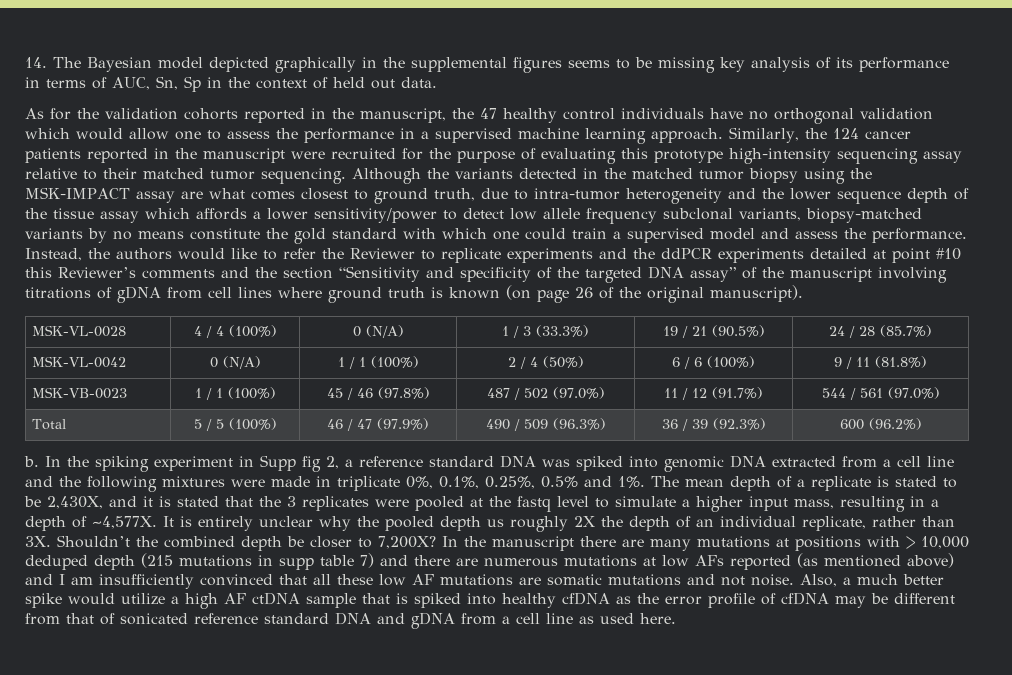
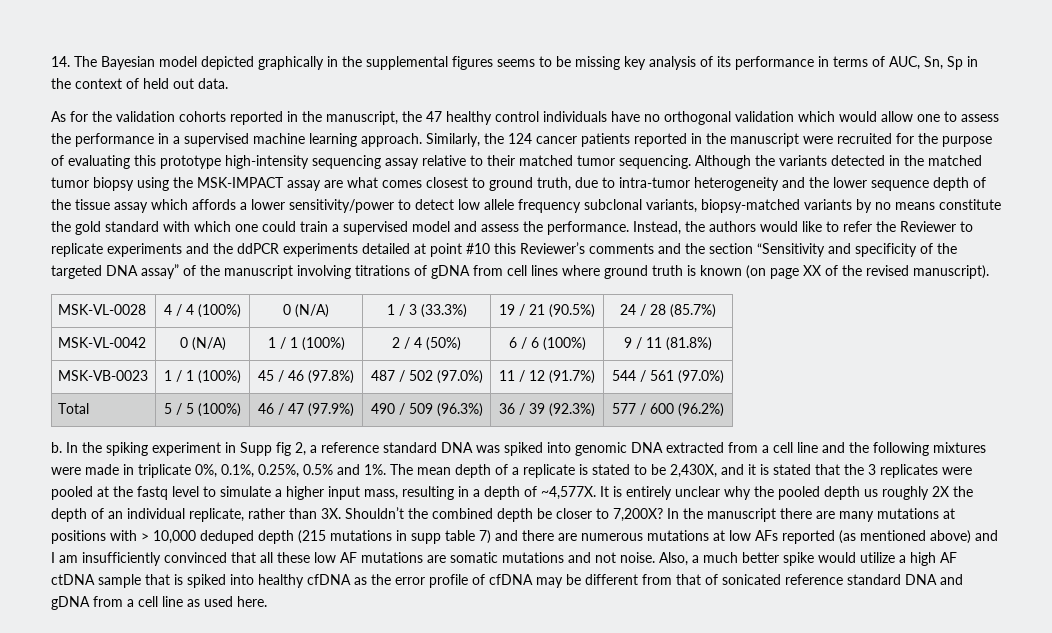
[575,287,704,303] 26 of the original -> [803,265,909,276] XX of the revised
(766, 424) none -> [612,403,646,415] 577 /

